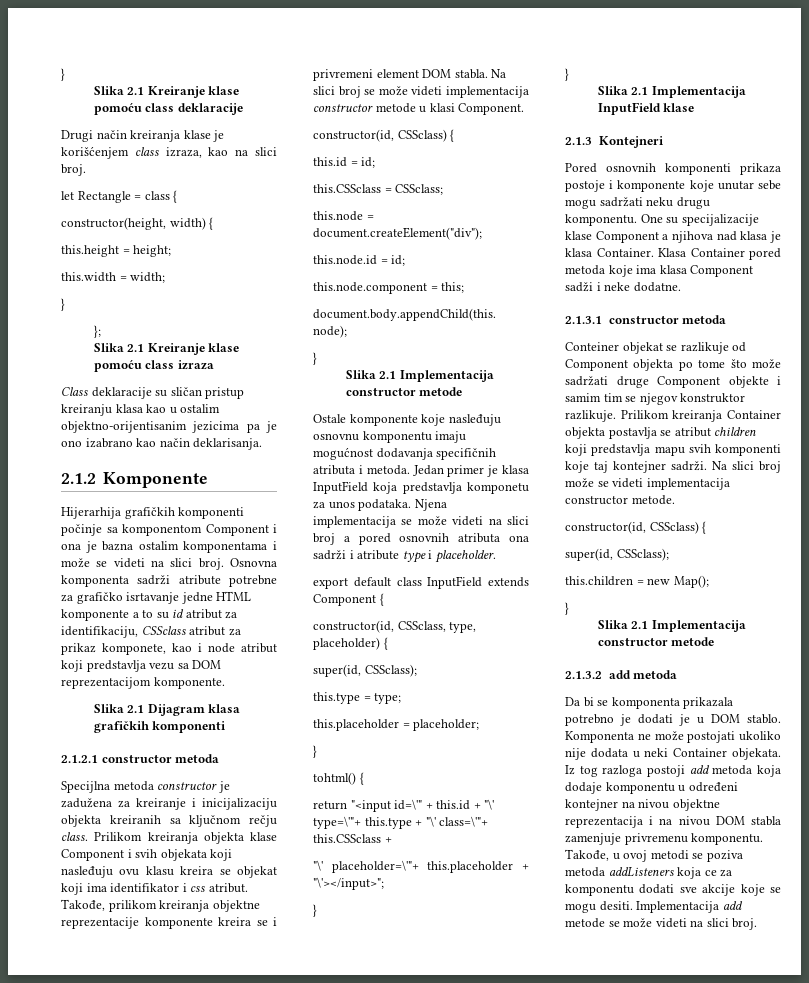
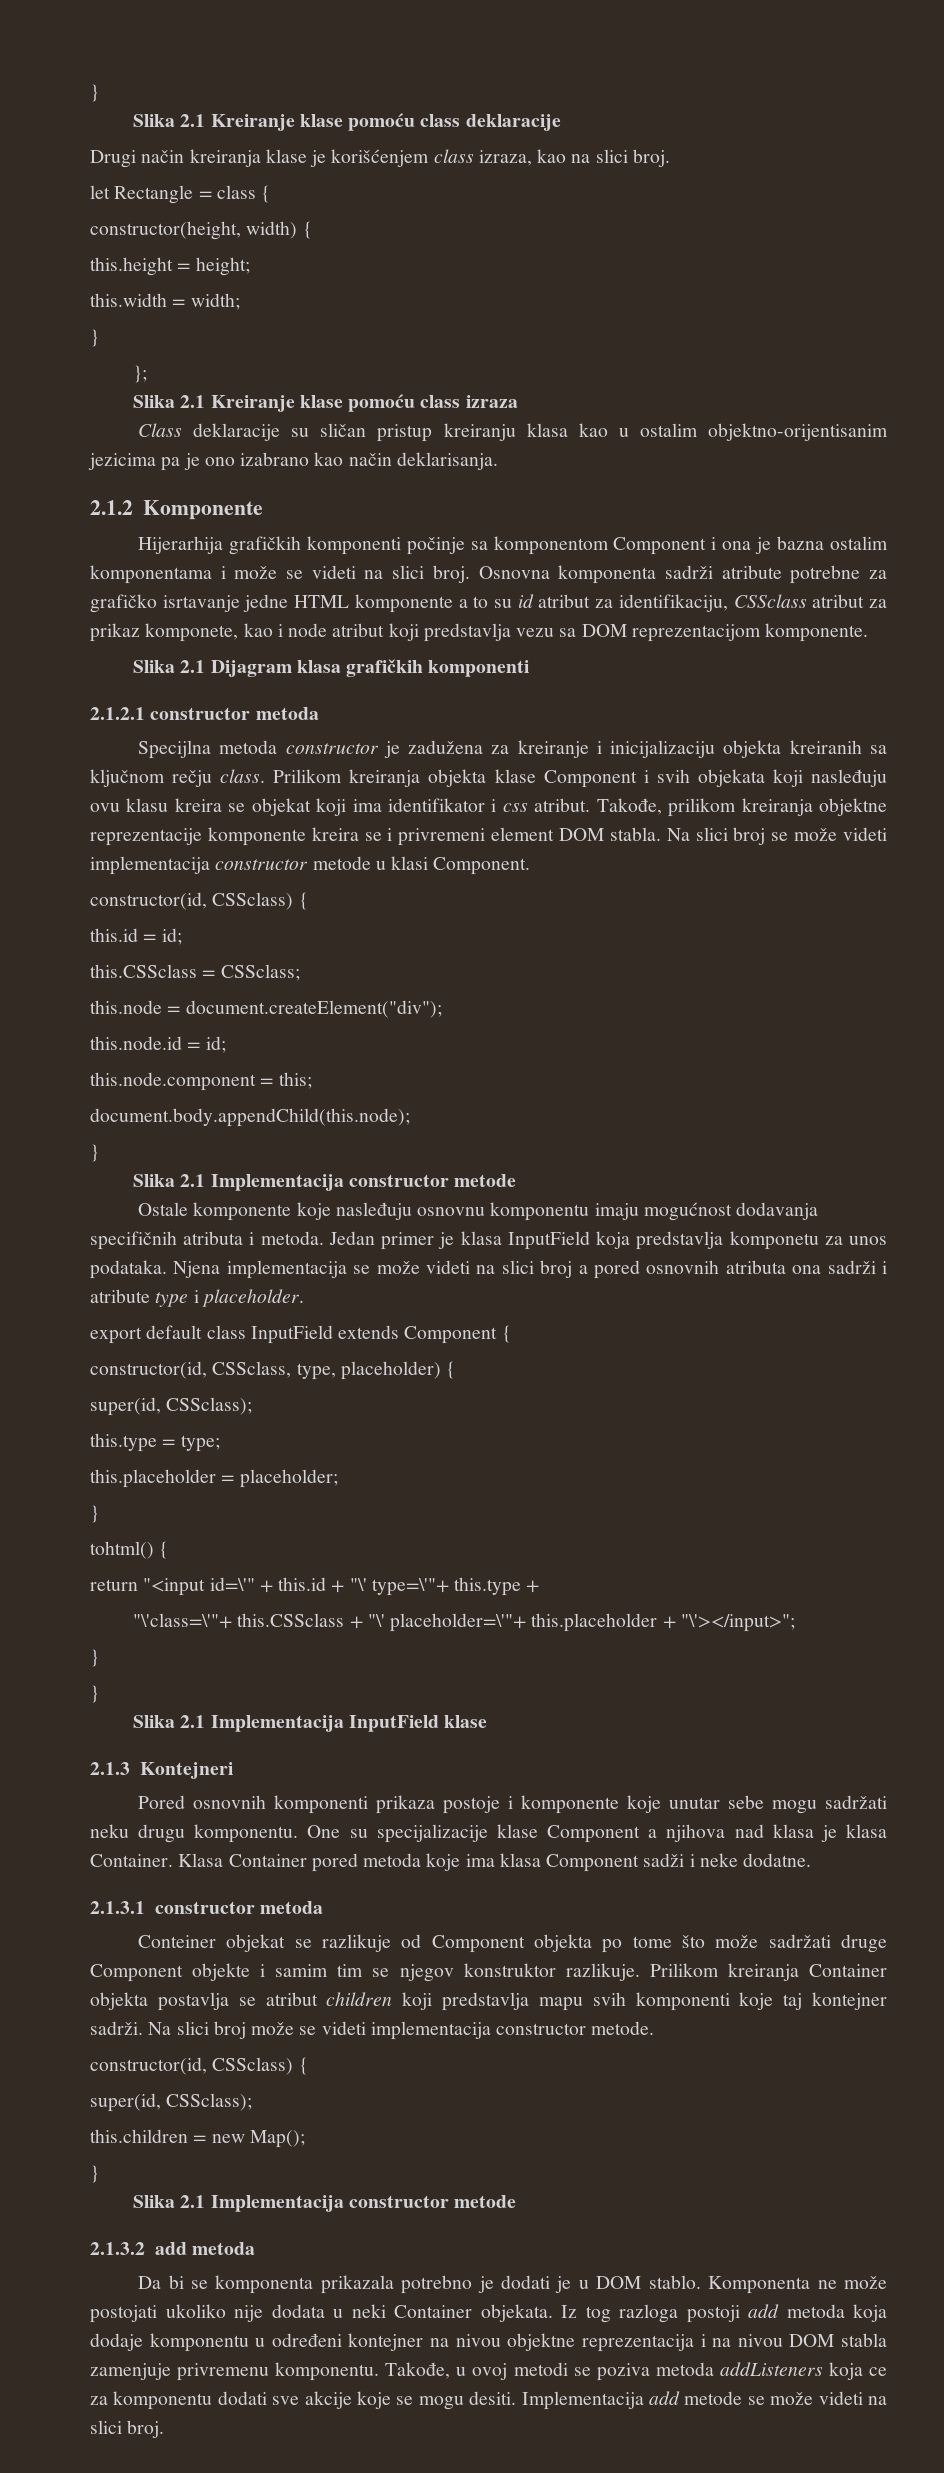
[425,816,489,827] "\' class=\'"+ -> [133,1613,233,1629] // "\'class=\'"+
(392, 840) // -> (363, 1622) none

